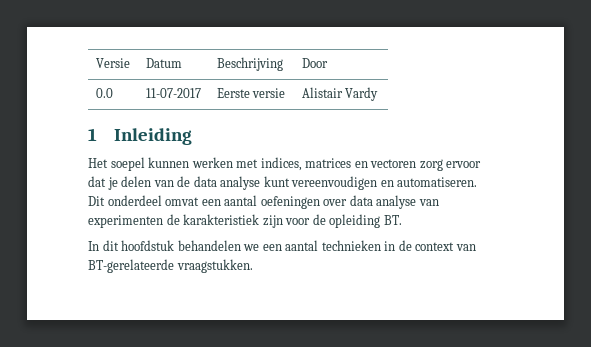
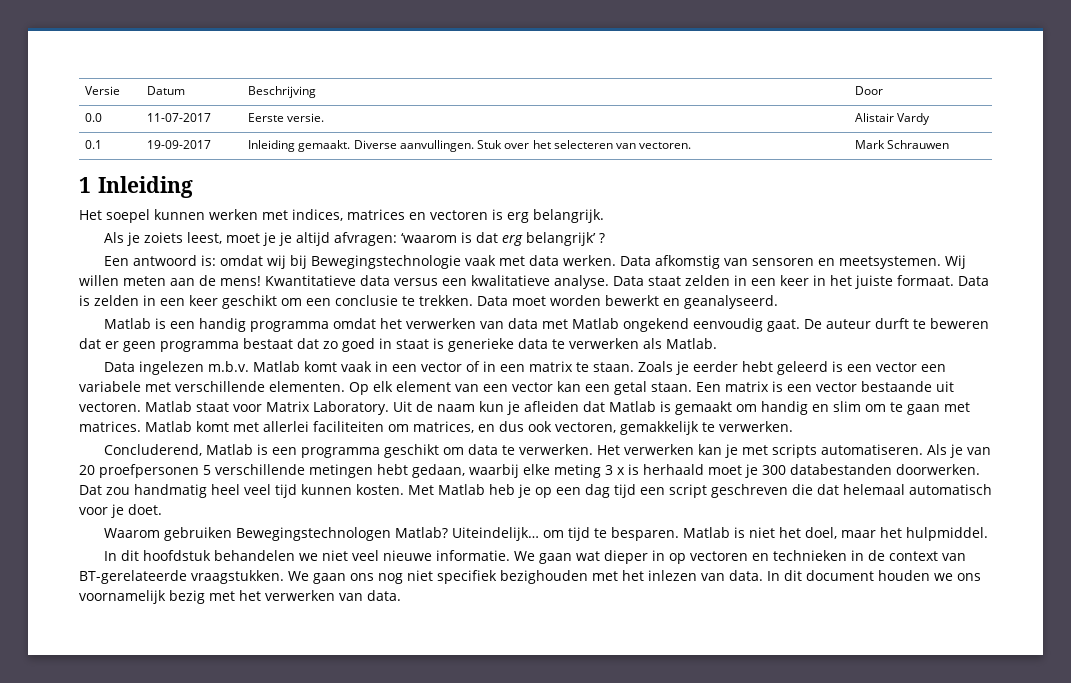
[252,88,286,98] versie -> [287,113,325,122] versie.
(379, 94) none -> [85,140,103,149] [147,140,212,149] [248,140,692,152] [855,140,950,149] // 0.1 | 19-09-2017 | Inleiding gemaakt. Diverse aanvullingen. Stuk over het selecteren van vectoren. | Mark Schrauwen
[419,159,482,171] [88,176,478,190] [88,195,439,209] [88,214,402,228] zorg ervoor dat je delen van de data analyse kunt vereenvoudigen en automatiseren. Dit onderdeel omvat een aantal oefeningen over data analyse van experimenten de karakteristiek zijn voor de opleiding BT. -> [492,209,604,223] [103,232,605,246] [103,255,966,269] [79,275,989,289] [79,295,778,309] [103,318,989,332] [79,338,717,352] [103,361,946,375] [79,381,954,395] [79,401,970,415] [79,421,793,435] [103,444,991,458] [79,464,980,478] [79,484,992,498] [79,504,162,518] [103,527,988,541] is erg belangrijk. // Als je zoiets leest, moet je je altijd afvragen: ‘waarom is dat erg belangrijk’ ? // Een antwoord is: omdat wij bij Bewegingstechnologie vaak met data werken. Data afkomstig van sensoren en meetsystemen. Wij willen meten aan de mens! Kwantitatieve data versus een kwalitatieve analyse. Data staat zelden in een keer in het juiste formaat. Data is zelden in een keer geschikt om een conclusie te trekken. Data moet worden bewerkt en geanalyseerd. // Matlab is een handig programma omdat het verwerken van data met Matlab ongekend eenvoudig gaat. De auteur durft te beweren dat er geen programma bestaat dat zo goed in staat is generieke data te verwerken als Matlab. // Data ingelezen m.b.v. Matlab komt vaak in een vector of in een matrix te staan. Zoals je eerder hebt geleerd is een vector een variabele met verschillende elementen. Op elk element van een vector kan een getal staan. Een matrix is een vector bestaande uit vectoren. Matlab staat voor Matrix Laboratory. Uit de naam kun je afleiden dat Matlab is gemaakt om handig en slim om te gaan met matrices. Matlab komt met allerlei faciliteiten om matrices, en dus ook vectoren, gemakkelijk te verwerken. // Concluderend, Matlab is een programma geschikt om data te verwerken. Het verwerken kan je met scripts automatiseren. Als je van 20 proefpersonen 5 verschillende metingen hebt gedaan, waarbij elke meting 3 x is herhaald moet je 300 databestanden doorwerken. Dat zou handmatig heel veel tijd kunnen kosten. Met Matlab heb je op een dag tijd een script geschreven die dat helemaal automatisch voor je doet. // Waarom gebruiken Bewegingstechnologen Matlab? Uiteindelijk… om tijd te besparen. Matlab is niet het doel, maar het hulpmiddel.
[262,240,319,251] een aantal -> [321,550,769,564] niet veel nieuwe informatie. We gaan wat dieper in op vectoren en
(253, 266) none -> [288,570,981,584] [79,590,401,604] We gaan ons nog niet specifiek bezighouden met het inlezen van data. In dit document houden we ons voornamelijk bezig met het verwerken van data.

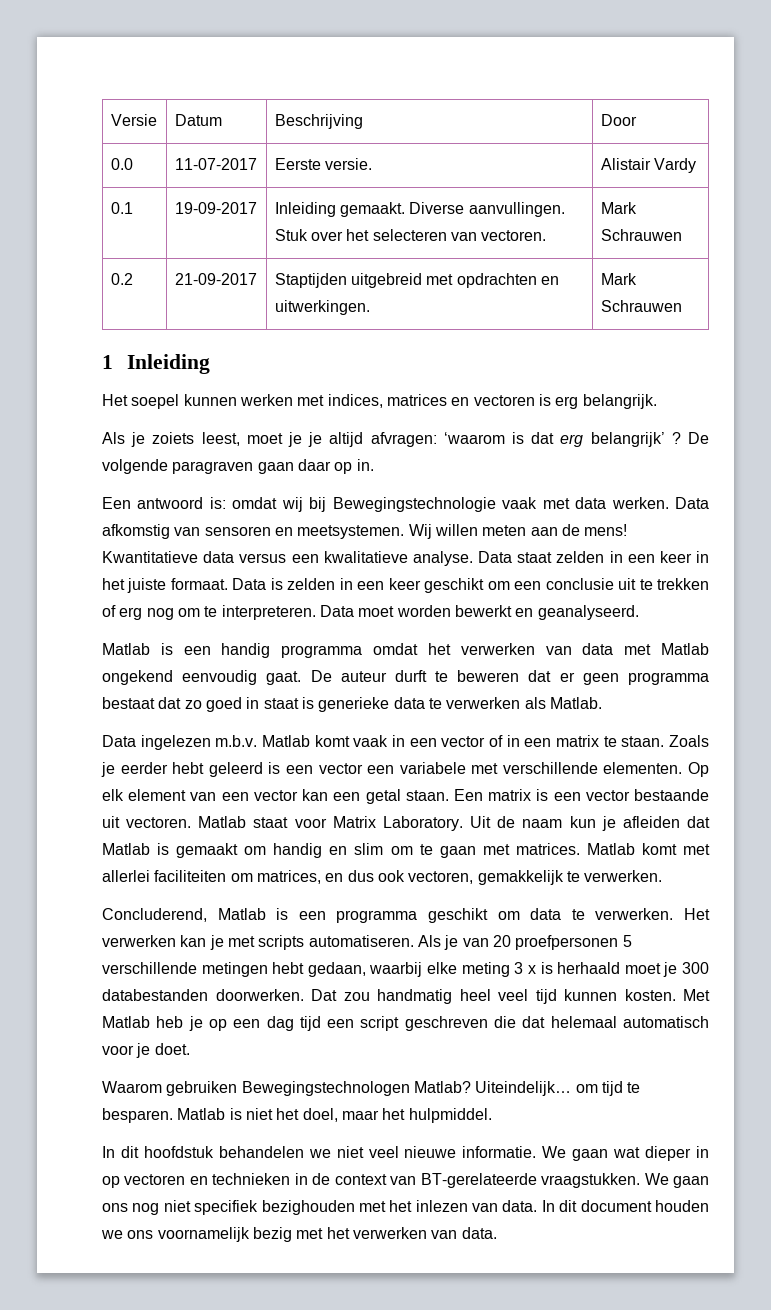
(950, 144) none -> [110,273,133,285] [174,273,257,285] [274,273,559,288] [274,300,370,315] [600,273,637,285] [600,300,682,312] // 0.2 | 21-09-2017 | Staptijden uitgebreid met opdrachten en uitwerkingen. | Mark Schrauwen
(605, 238) none -> [688,432,709,444] [102,459,374,474] De volgende paragraven gaan daar op in.
[402,295,473,306] te trekken. -> [618,578,710,590] [102,605,316,620] uit te trekken of erg nog om te interpreteren.

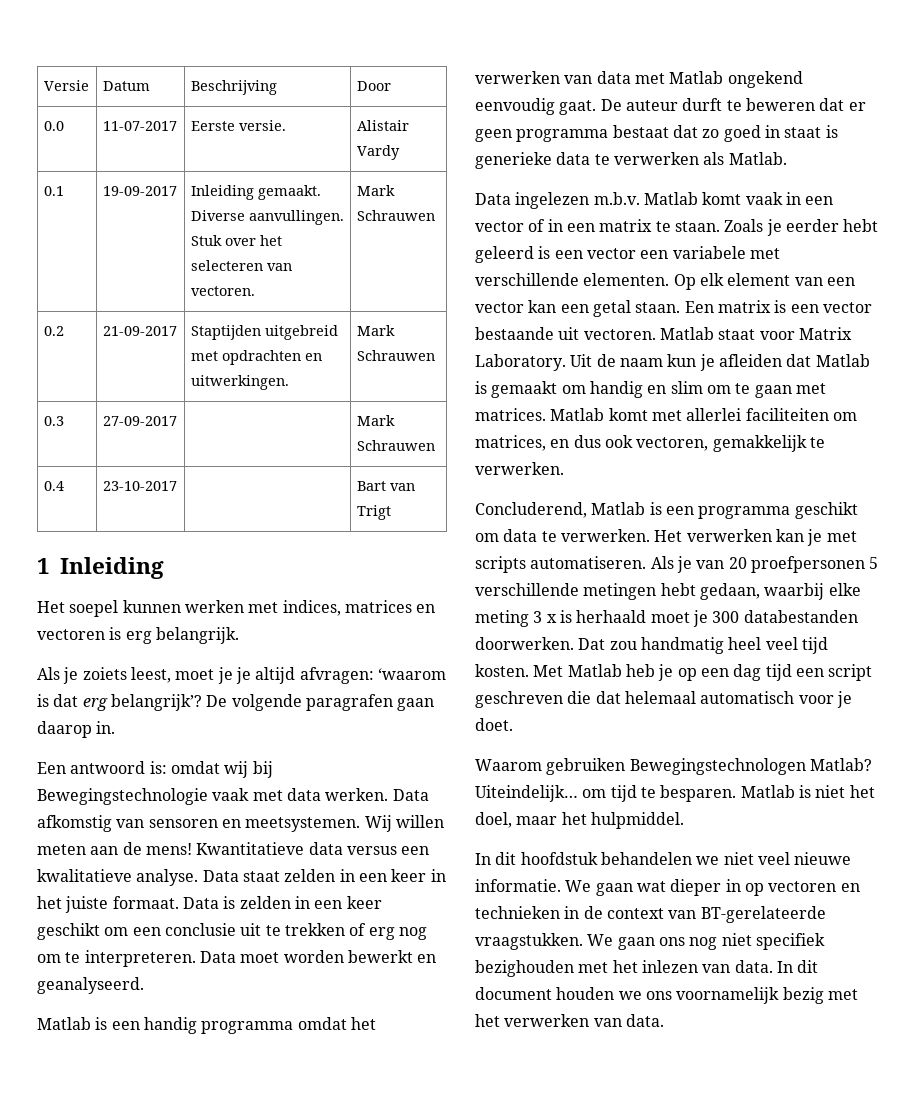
(682, 306) none -> [43,416,64,426] [102,416,177,426] [356,415,395,426] [356,440,435,451] [43,481,64,491] [102,481,177,491] [356,481,415,491] [356,505,391,520] // 0.3 | 27-09-2017 | | Mark Schrauwen // 0.4 | 23-10-2017 | | Bart van Trigt
[590,432,709,447] [102,459,353,474] belangrijk’ ? De volgende paragraven gaan daar op -> [110,694,435,711] [37,721,92,738] belangrijk’? De volgende paragrafen gaan daarop
[564,989,617,1001] kunnen -> (828, 645) none

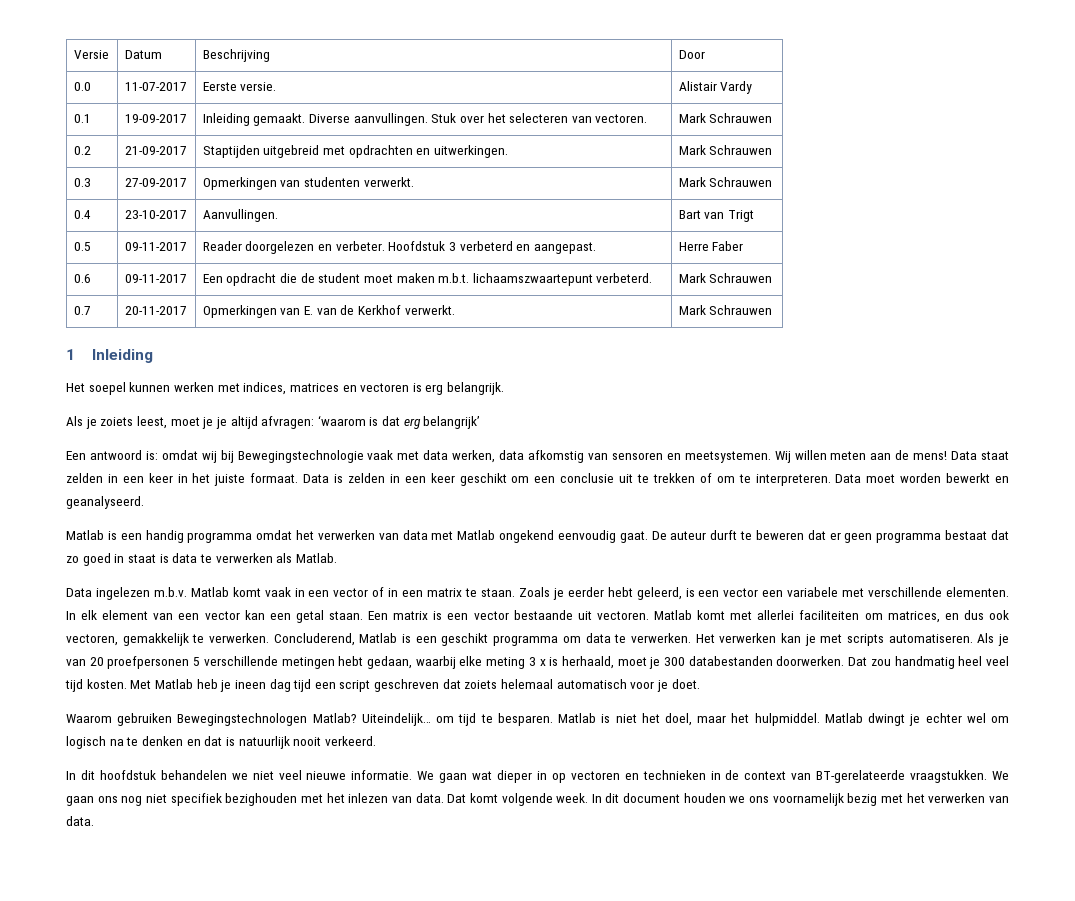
(177, 421) none -> [202,177,414,190] Opmerkingen van studenten verwerkt.
(177, 486) none -> [202,209,278,222] Aanvullingen.
(391, 512) none -> [73,242,91,251] [124,242,187,251] [202,241,596,254] [678,241,744,251] [73,274,91,283] [124,274,187,283] [202,273,653,286] [678,273,773,283] [73,306,91,315] [124,306,187,315] [202,305,455,318] [678,305,773,315] // 0.5 | 09-11-2017 | Reader doorgelezen en verbeter. Hoofdstuk 3 verbeterd en aangepast. | Herre Faber // 0.6 | 09-11-2017 | Een opdracht die de student moet maken m.b.t. lichaamszwaartepunt verbeterd. | Mark Schrauwen // 0.7 | 20-11-2017 | Opmerkingen van E. van de Kerkhof verwerkt. | Mark Schrauwen
[110,694,435,711] [37,721,116,738] belangrijk’? De volgende paragrafen gaan daarop in. -> [423,416,481,429] belangrijk’
[325,788,429,801] werken. Data -> [452,450,525,463] werken, data
[196,842,430,855] [37,869,199,886] Kwantitatieve data versus een kwalitatieve analyse. -> (948, 455) none
[368,927,427,940] erg nog -> (712, 478) none
[475,152,552,169] generieke -> (169, 558) none
[475,246,534,263] geleerd -> [636,587,682,600] geleerd,
[673,274,696,290] Op -> [66,611,76,620] In
[718,327,852,340] [475,354,870,371] [475,381,826,398] [475,408,605,421] staat voor Matrix Laboratory. Uit de naam kun je afleiden dat Matlab is gemaakt om handig en slim om te gaan met matrices. Matlab -> (692, 615) none
(564, 468) // -> (270, 638) none
[698,502,858,519] programma geschikt -> [441,633,559,646] geschikt programma
[576,610,647,623] herhaald -> [561,656,614,669] herhaald,
[677,668,729,681] op een -> [234,680,266,689] ineen
[567,691,621,704] die dat -> [442,679,498,689] dat zoiets
(684, 820) none -> [824,713,1010,726] [66,736,376,749] Matlab dwingt je echter wel om logisch na te denken en dat is natuurlijk nooit verkeerd.
(773, 966) none -> [447,793,589,806] Dat komt volgende week.

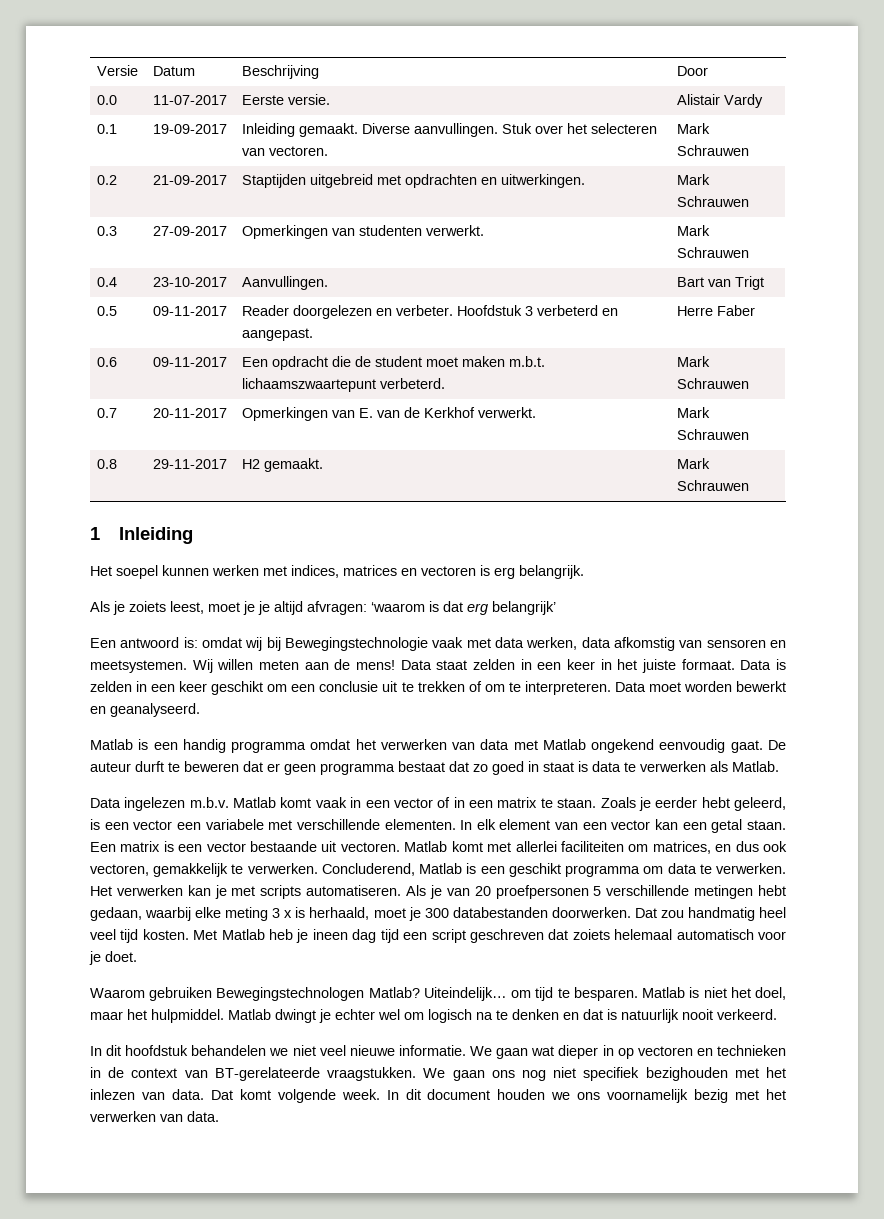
(773, 310) none -> [97,459,118,469] [153,459,228,469] [242,458,324,472] [677,458,711,469] [677,480,750,491] // 0.8 | 29-11-2017 | H2 gemaakt. | Mark Schrauwen

